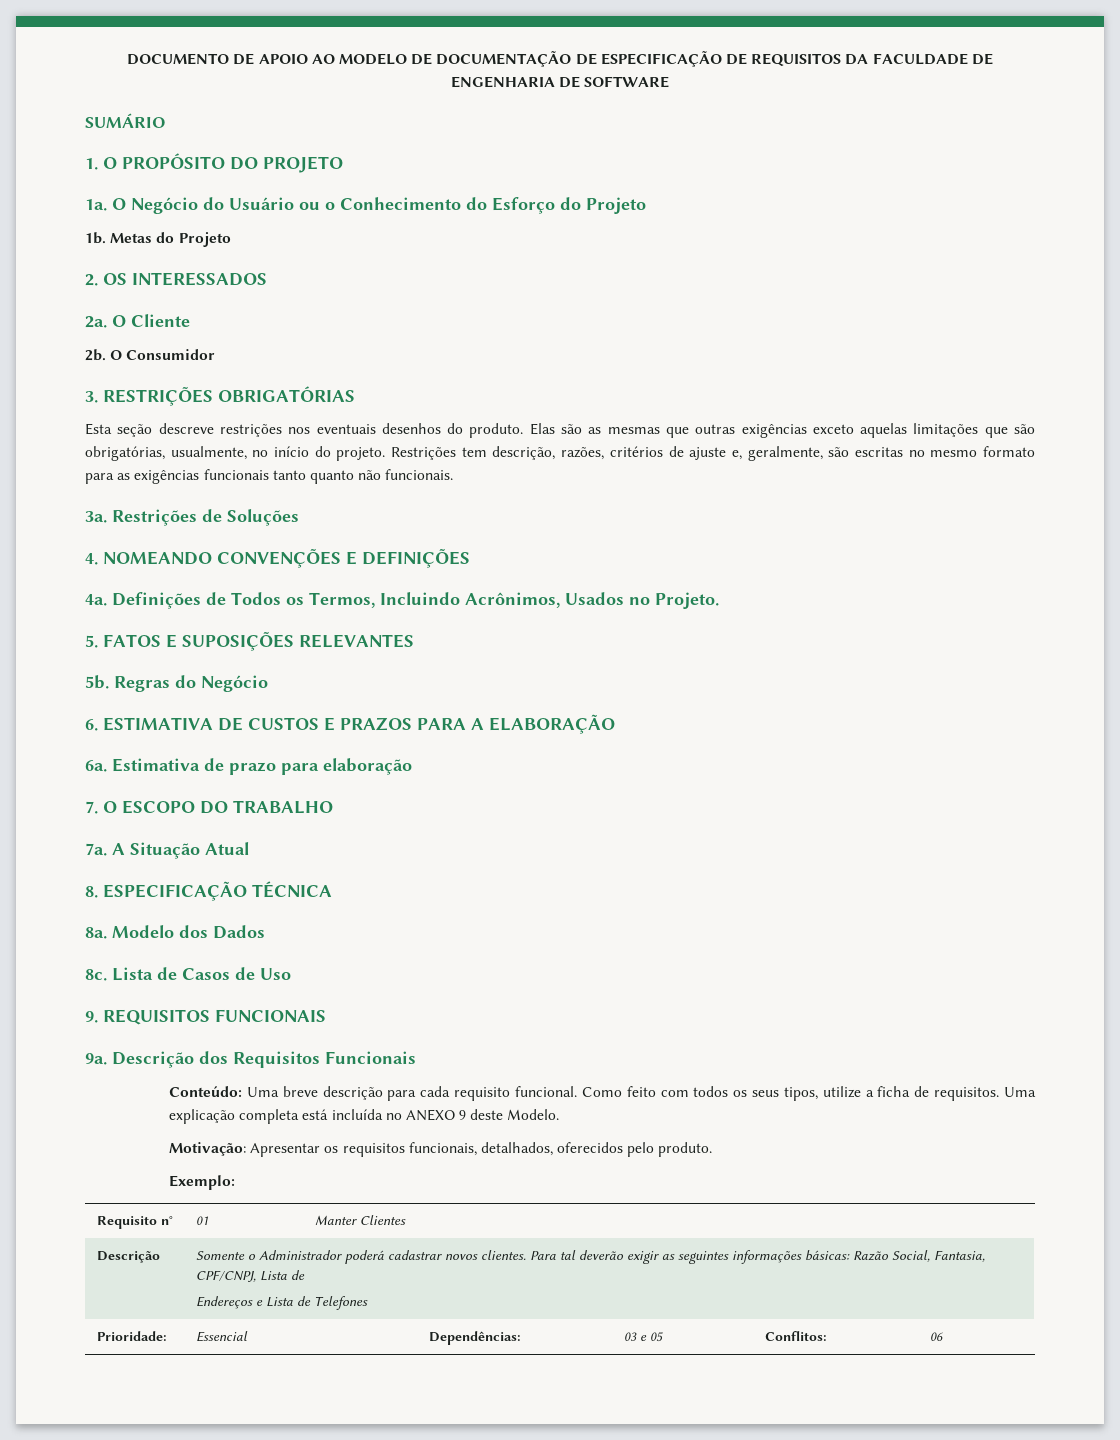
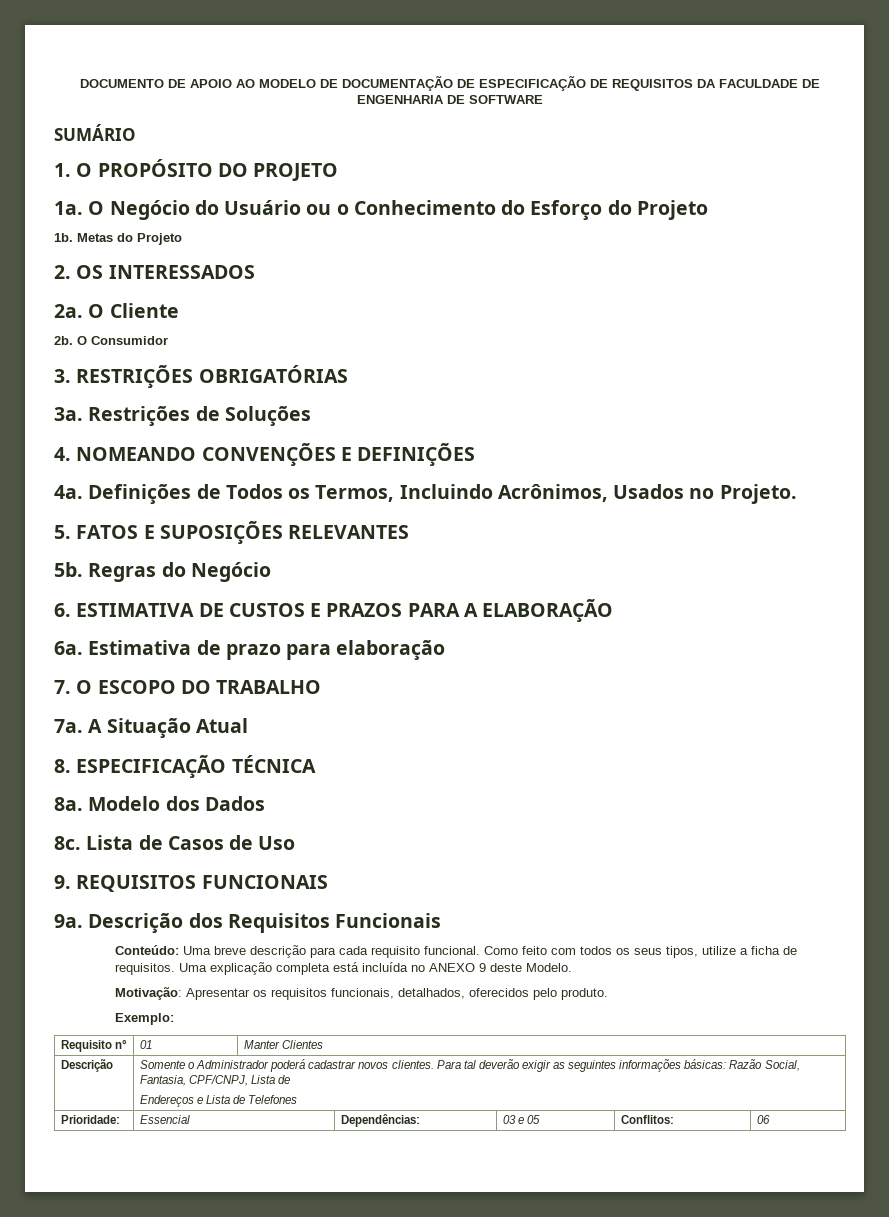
[85,423,1035,438] [85,446,1036,461] [85,469,454,484] // Esta seção descreve restrições nos eventuais desenhos do produto. Elas são as mesmas que outras exigências exceto aquelas limitações que são obrigatórias, usualmente, no início do projeto. Restrições tem descrição, razões, critérios de ajuste e, geralmente, são escritas no mesmo formato para as exigências funcionais tanto quanto não funcionais. -> (348, 374) none

